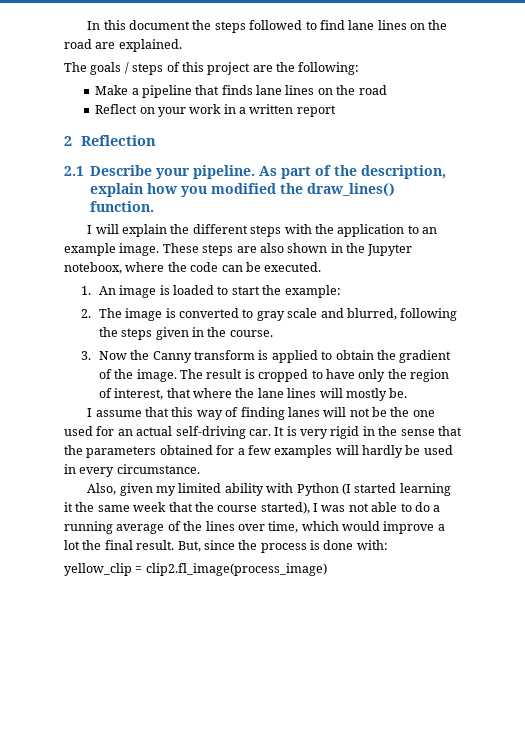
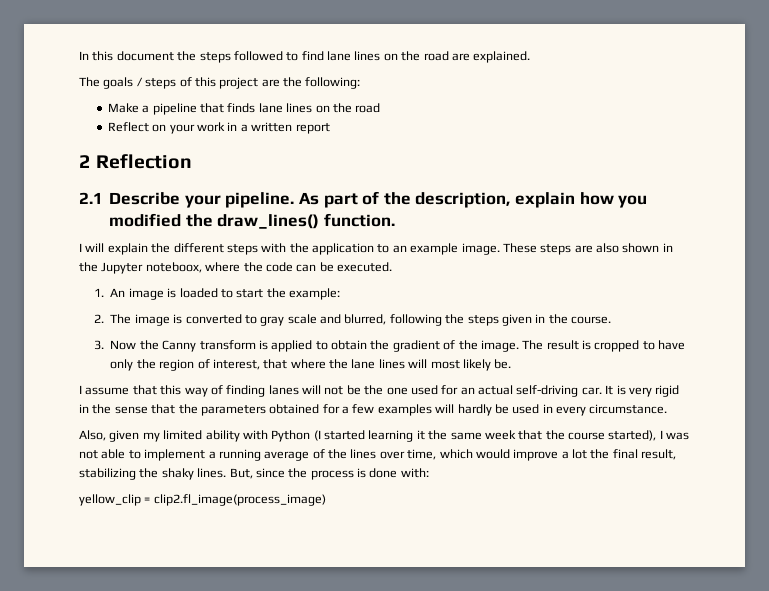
[345,388,387,401] mostly -> [430,359,491,371] most likely
[414,502,430,512] do -> [144,449,206,461] implement
[136,540,175,550] result. -> [641,449,677,460] [79,468,227,480] result, stabilizing the shaky lines.

